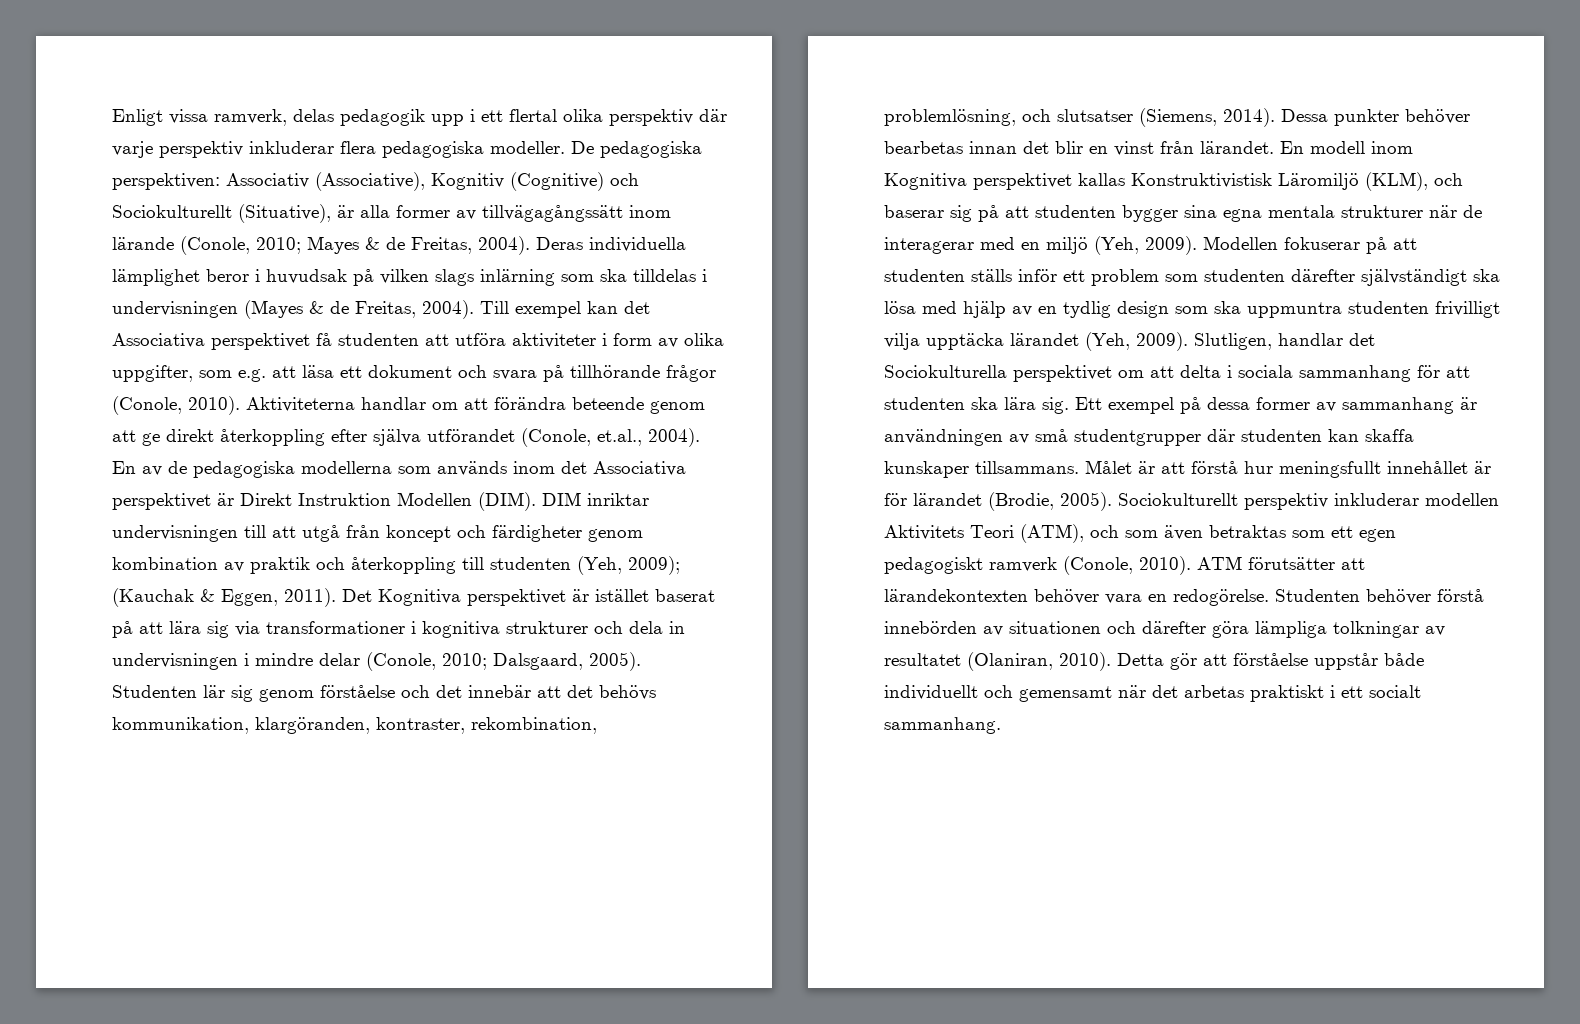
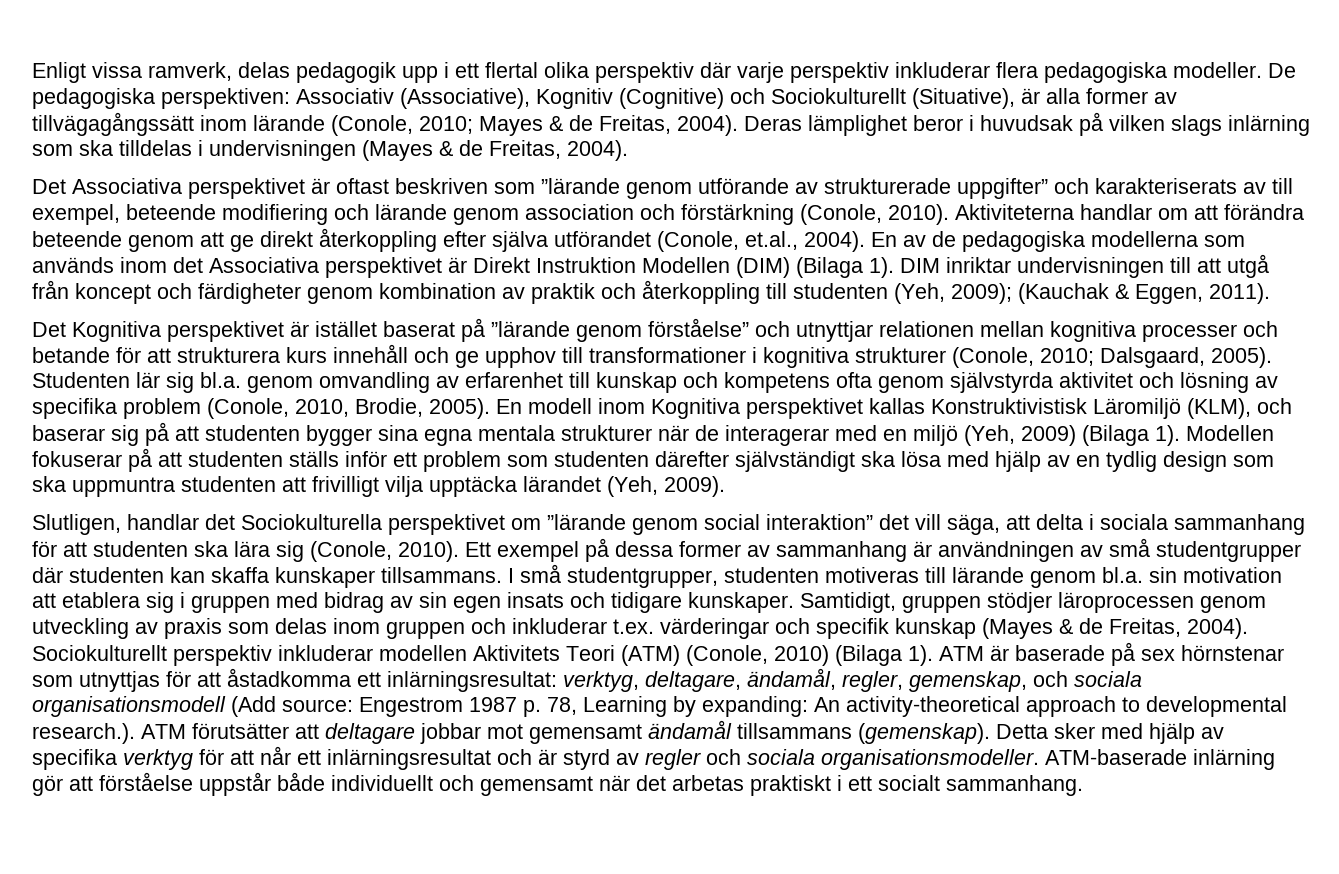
[589,237,686,252] individuella -> (802, 123) none
[480,301,650,318] [112,333,724,350] [112,365,716,382] Till exempel kan det Associativa perspektivet få studenten att utföra aktiviteter i form av olika uppgifter, som e.g. att läsa ett dokument och svara på tillhörande frågor -> [32,178,1293,199] [32,204,794,225] // Det Associativa perspektivet är oftast beskriven som ”lärande genom utförande av strukturerade uppgifter” och karakteriserats av till exempel, beteende modifiering och lärande genom association och förstärkning
[478,492,536,511] (DIM). -> [736,257,894,278] (DIM) (Bilaga 1).
(336, 597) none -> (1270, 293) //
[139,621,685,638] [112,653,360,670] att lära sig via transformationer i kognitiva strukturer och dela in undervisningen i mindre delar -> [491,318,1278,342] [32,344,946,368] ”lärande genom förståelse” och utnyttjar relationen mellan kognitiva processer och betande för att strukturera kurs innehåll och ge upphov till transformationer i kognitiva strukturer
[259,685,656,702] [112,717,597,734] [884,108,1470,127] [884,141,1274,156] genom förståelse och det innebär att det behövs kommunikation, klargöranden, kontraster, rekombination, problemlösning, och slutsatser (Siemens, 2014). Dessa punkter behöver bearbetas innan det blir en vinst från lärandet. -> [200,372,1278,393] [32,398,490,419] bl.a. genom omvandling av erfarenhet till kunskap och kompetens ofta genom självstyrda aktivitet och lösning av specifika problem (Conole, 2010, Brodie, 2005).
[1145,236,1197,255] 2009). -> [1021,425,1180,446] 2009) (Bilaga 1).
(1429, 307) none -> [282,477,306,492] att
(1188, 341) none -> (725, 486) //
(1144, 374) none -> [547,514,1000,535] ”lärande genom social interaktion” det vill säga,
[1042,397,1069,414] sig. -> [276,541,459,562] sig (Conole, 2010).
[1085,460,1491,478] [884,492,1112,511] Målet är att förstå hur meningsfullt innehållet är för lärandet (Brodie, 2005). -> [508,564,1282,588] [32,592,1266,613] [32,618,1248,639] I små studentgrupper, studenten motiveras till lärande genom bl.a. sin motivation att etablera sig i gruppen med bidrag av sin egen insats och tidigare kunskaper. Samtidigt, gruppen stödjer läroprocessen genom utveckling av praxis som delas inom gruppen och inkluderar t.ex. värderingar och specifik kunskap (Mayes & de Freitas, 2004).
[1020,524,1396,543] [884,556,1365,575] [884,589,1484,606] [884,621,1445,638] [884,652,1164,671] (ATM), och som även betraktas som ett egen pedagogiskt ramverk (Conole, 2010). ATM förutsätter att lärandekontexten behöver vara en redogörelse. Studenten behöver förstå innebörden av situationen och därefter göra lämpliga tolkningar av resultatet (Olaniran, 2010). Detta -> [621,642,1284,666] [32,668,1142,692] [32,696,1287,717] [32,720,1224,744] [32,746,1275,770] (ATM) (Conole, 2010) (Bilaga 1). ATM är baserade på sex hörnstenar som utnyttjas för att åstadkomma ett inlärningsresultat: verktyg, deltagare, ändamål, regler, gemenskap, och sociala organisationsmodell (Add source: Engestrom 1987 p. 78, Learning by expanding: An activity-theoretical approach to developmental research.). ATM förutsätter att deltagare jobbar mot gemensamt ändamål tillsammans (gemenskap). Detta sker med hjälp av specifika verktyg för att når ett inlärningsresultat och är styrd av regler och sociala organisationsmodeller. ATM-baserade inlärning

